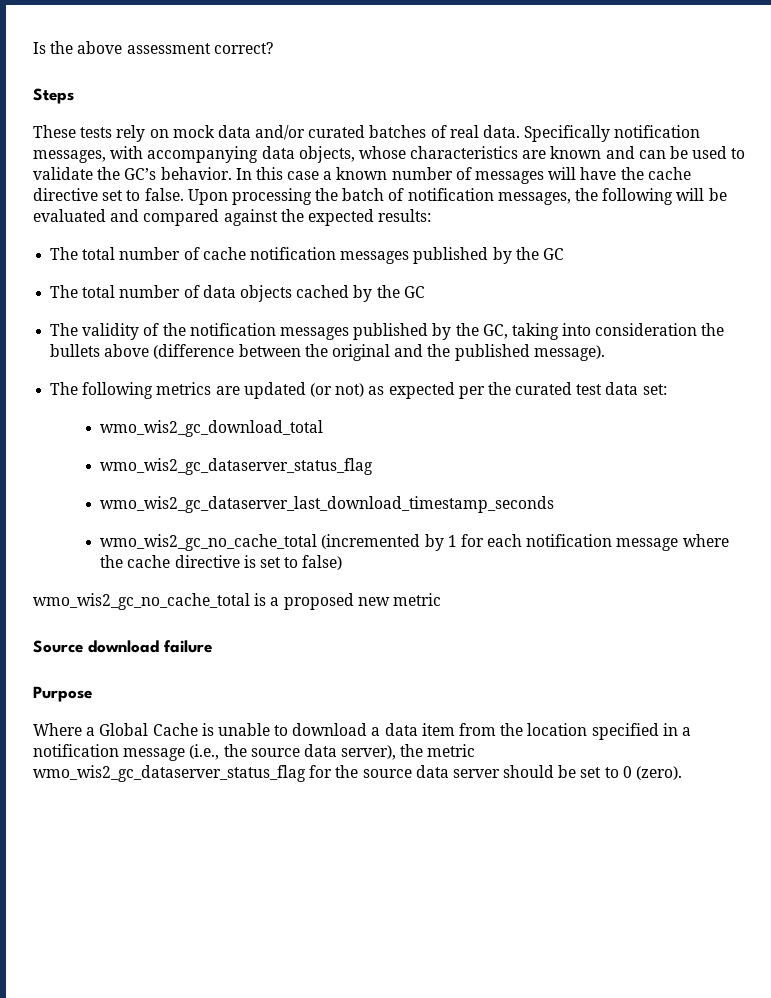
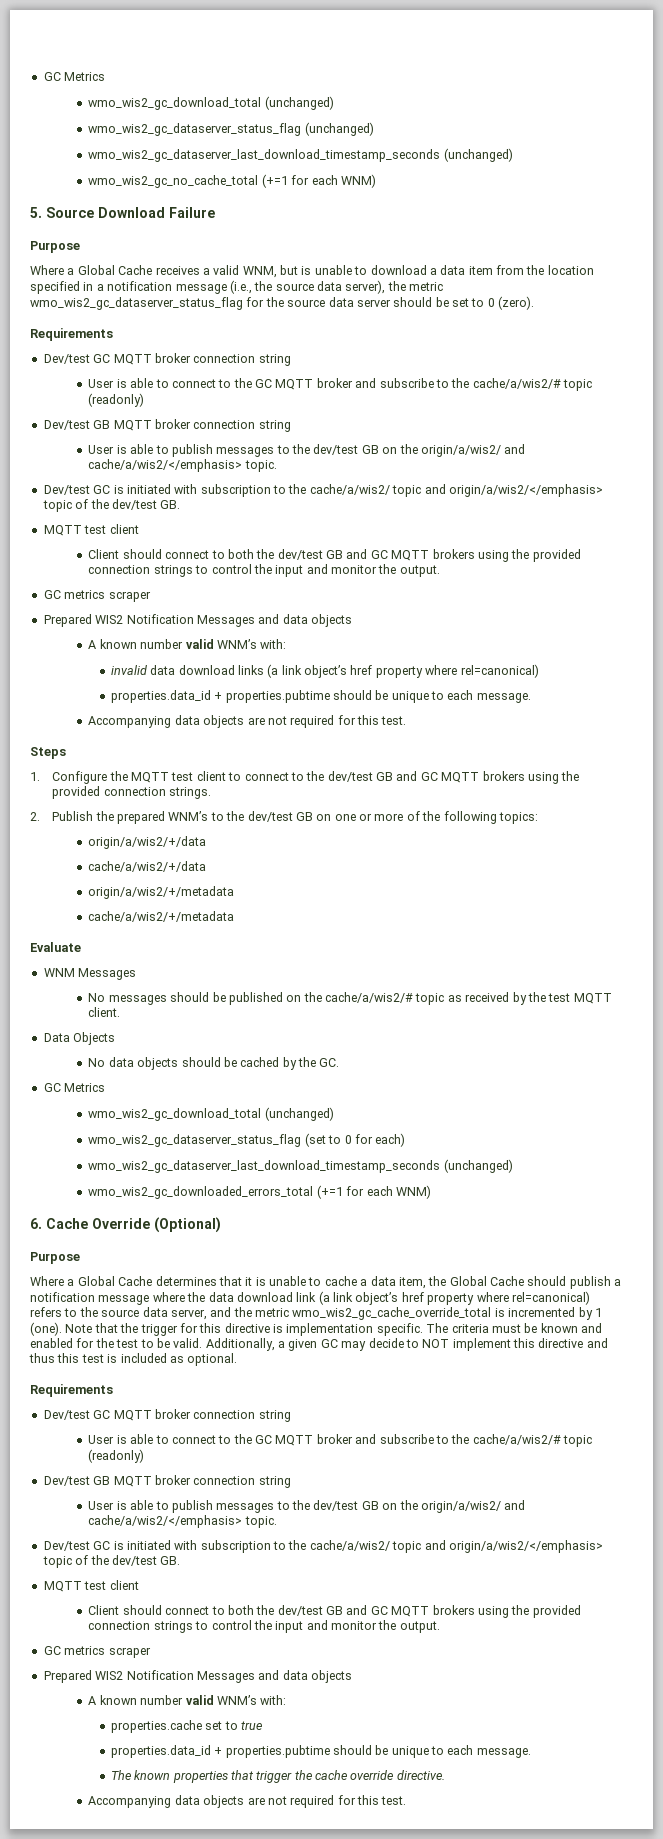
[33,41,273,54] [33,88,74,104] [33,125,701,142] [33,146,746,163] [33,167,691,184] [33,188,727,205] [33,209,432,226] [50,247,564,264] [50,285,425,302] [50,323,725,340] [50,344,605,361] [50,382,667,399] [100,420,324,437] [100,458,374,475] [100,496,555,513] [100,534,729,551] [100,555,343,570] [33,593,441,610] [33,640,212,653] [33,686,92,702] [33,723,198,736] Is the above assessment correct? // Steps // These tests rely on mock data and/or curated batches of real data. Specifically notification messages, with accompanying data objects, whose characteristics are known and can be used to validate the GC’s behavior. In this case a known number of messages will have the cache directive set to false. Upon processing the batch of notification messages, the following will be evaluated and compared against the expected results: // The total number of cache notification messages published by the GC // The total number of data objects cached by the GC // The validity of the notification messages published by the GC, taking into consideration the bullets above (difference between the original and the published message). // The following metrics are updated (or not) as expected per the curated test data set: // wmo_wis2_gc_download_total // wmo_wis2_gc_dataserver_status_flag // wmo_wis2_gc_dataserver_last_download_timestamp_seconds // wmo_wis2_gc_no_cache_total (incremented by 1 for each notification message where the cache directive is set to false) // wmo_wis2_gc_no_cache_total is a proposed new metric // Source download failure // Purpose // Where a Global Cache -> [43,72,106,81] [88,96,334,110] [88,122,374,136] [88,148,513,162] [88,174,376,188] [30,207,215,218] [30,241,80,253] [30,265,298,278] GC Metrics // wmo_wis2_gc_download_total (unchanged) // wmo_wis2_gc_dataserver_status_flag (unchanged) // wmo_wis2_gc_dataserver_last_download_timestamp_seconds (unchanged) // wmo_wis2_gc_no_cache_total (+=1 for each WNM) // 5. Source Download Failure // Purpose // Where a Global Cache receives a valid WNM, but
(683, 773) none -> [30,328,113,341] [43,353,291,366] [88,378,593,391] [88,393,145,407] [43,419,291,432] [88,444,526,457] [88,459,277,472] [43,484,603,497] [42,499,181,512] [43,524,139,536] [88,549,581,562] [88,564,440,577] [43,590,151,602] [43,614,352,627] [88,639,287,649] [110,664,539,678] [110,690,531,703] [88,715,407,728] [30,747,66,759] [30,771,580,784] [52,786,212,799] [30,811,538,824] [88,836,207,849] [88,861,207,872] [88,886,235,899] [88,911,235,922] [30,942,81,952] [43,968,137,980] [88,992,612,1005] [88,1007,121,1017] [43,1032,116,1045] [88,1057,340,1070] [43,1083,106,1092] [88,1107,334,1121] [88,1133,406,1147] [88,1159,513,1173] [88,1185,431,1199] [30,1217,221,1233] [30,1252,80,1264] [30,1276,622,1289] [30,1291,590,1305] [30,1307,602,1320] [30,1322,602,1336] [30,1338,608,1351] [29,1353,238,1366] [30,1384,113,1397] [43,1409,291,1422] [88,1434,593,1447] [88,1449,145,1463] [43,1475,291,1488] [88,1500,526,1513] [88,1515,277,1528] [43,1540,603,1553] [42,1555,181,1568] [43,1580,139,1592] [88,1605,581,1618] [88,1620,440,1633] [43,1646,151,1658] [43,1670,352,1683] [88,1695,287,1705] [110,1720,263,1733] [110,1745,531,1758] [110,1770,445,1783] [88,1795,407,1808] // Requirements // Dev/test GC MQTT broker connection string // User is able to connect to the GC MQTT broker and subscribe to the cache/a/wis2/# topic (readonly) // Dev/test GB MQTT broker connection string // User is able to publish messages to the dev/test GB on the origin/a/wis2/ and cache/a/wis2/</emphasis> topic. // Dev/test GC is initiated with subscription to the cache/a/wis2/ topic and origin/a/wis2/</emphasis> topic of the dev/test GB. // MQTT test client // Client should connect to both the dev/test GB and GC MQTT brokers using the provided connection strings to control the input and monitor the output. // GC metrics scraper // Prepared WIS2 Notification Messages and data objects // A known number valid WNM’s with: // invalid data download links (a link object’s href property where rel=canonical) // properties.data_id + properties.pubtime should be unique to each message. // Accompanying data objects are not required for this test. // Steps // 1. Configure the MQTT test client to connect to the dev/test GB and GC MQTT brokers using the provided connection strings. // 2. Publish the prepared WNM’s to the dev/test GB on one or more of the following topics: // origin/a/wis2/+/data // cache/a/wis2/+/data // origin/a/wis2/+/metadata // cache/a/wis2/+/metadata // Evaluate // WNM Messages // No messages should be published on the cache/a/wis2/# topic as received by the test MQTT client. // Data Objects // No data objects should be cached by the GC. // GC Metrics // wmo_wis2_gc_download_total (unchanged) // wmo_wis2_gc_dataserver_status_flag (set to 0 for each) // wmo_wis2_gc_dataserver_last_download_timestamp_seconds (unchanged) // wmo_wis2_gc_downloaded_errors_total (+=1 for each WNM) // 6. Cache Override (Optional) // Purpose // Where a Global Cache determines that it is unable to cache a data item, the Global Cache should publish a notification message where the data download link (a link object’s href property where rel=canonical) refers to the source data server, and the metric wmo_wis2_gc_cache_override_total is incremented by 1 (one). Note that the trigger for this directive is implementation specific. The criteria must be known and enabled for the test to be valid. Additionally, a given GC may decide to NOT implement this directive and thus this test is included as optional. // Requirements // Dev/test GC MQTT broker connection string // User is able to connect to the GC MQTT broker and subscribe to the cache/a/wis2/# topic (readonly) // Dev/test GB MQTT broker connection string // User is able to publish messages to the dev/test GB on the origin/a/wis2/ and cache/a/wis2/</emphasis> topic. // Dev/test GC is initiated with subscription to the cache/a/wis2/ topic and origin/a/wis2/</emphasis> topic of the dev/test GB. // MQTT test client // Client should connect to both the dev/test GB and GC MQTT brokers using the provided connection strings to control the input and monitor the output. // GC metrics scraper // Prepared WIS2 Notification Messages and data objects // A known number valid WNM’s with: // properties.cache set to true // properties.data_id + properties.pubtime should be unique to each message. // The known properties that trigger the cache override directive. // Accompanying data objects are not required for this test.

